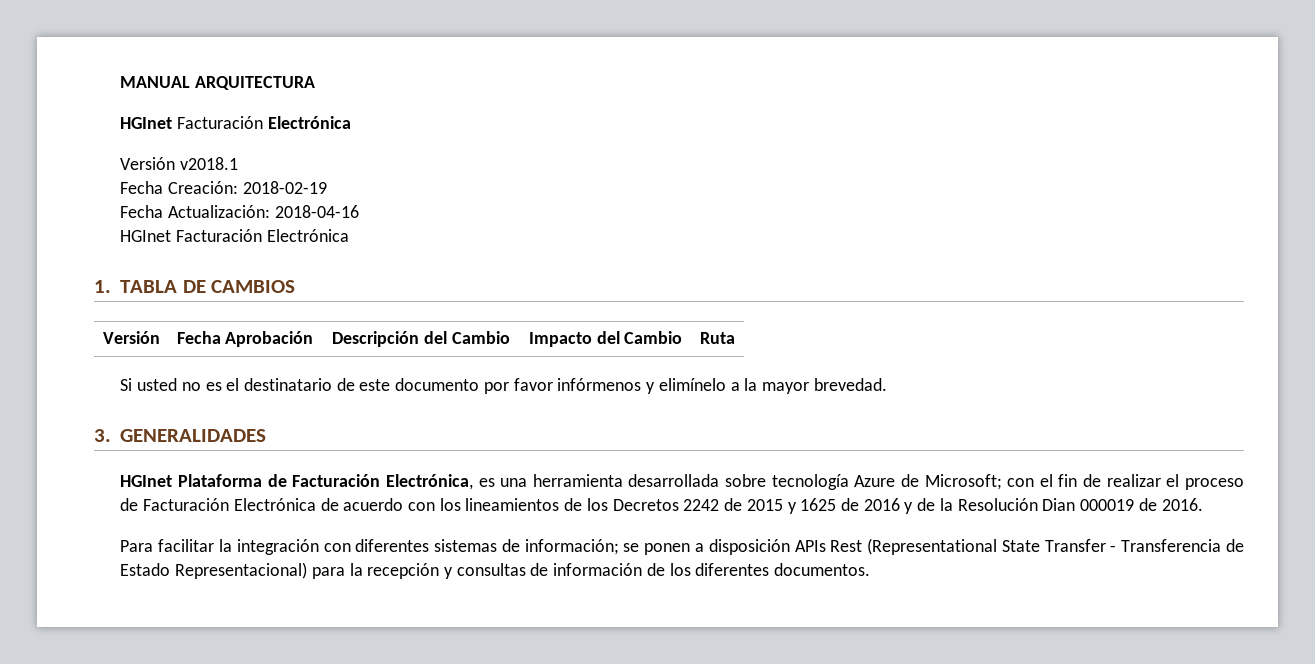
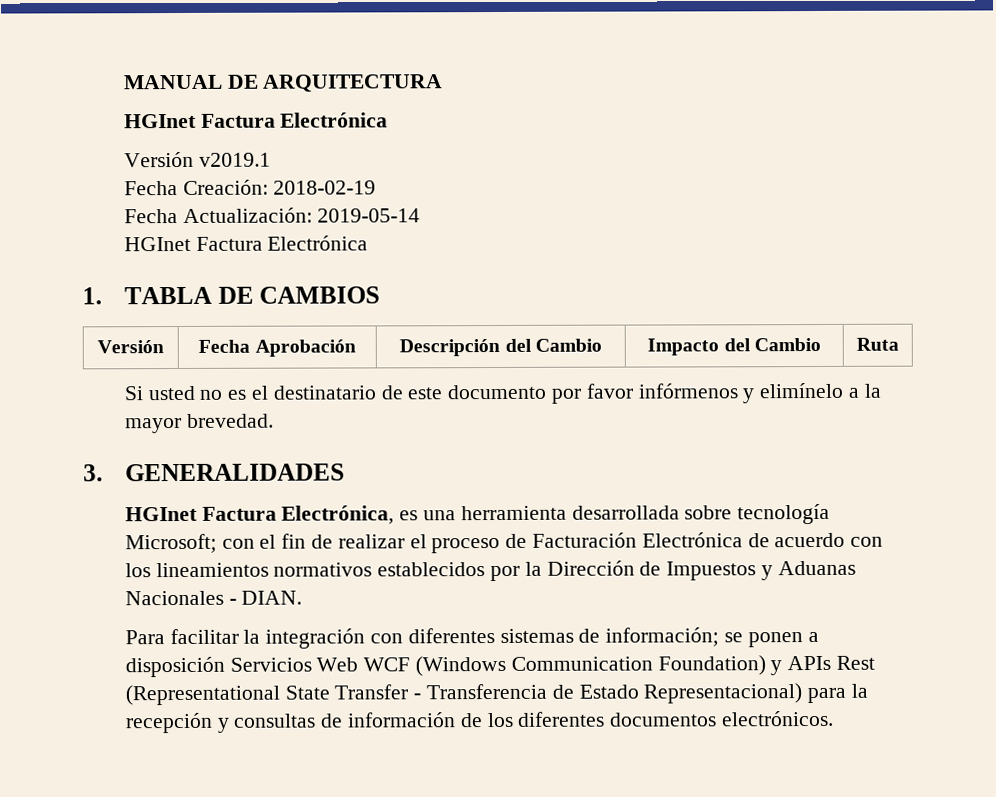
(191, 82) none -> [226,74,259,89] DE
[177,116,264,129] Facturación -> [200,113,276,128] Factura
[180,157,239,170] v2018.1 -> [198,152,271,167] v2019.1
[274,205,359,218] [120,229,263,242] 2018-04-16 // HGInet Facturación -> [317,208,421,223] [123,236,263,252] 2019-05-14 // HGInet Factura
[178,474,381,487] Plataforma de Facturación -> [201,506,277,521] Factura
[854,474,919,487] Azure de -> (831, 514) none
[564,498,1203,514] de los Decretos 2242 de 2015 y 1625 de 2016 y de la Resolución Dian 000019 de 2016. -> [273,560,856,582] [124,590,303,606] normativos establecidos por la Dirección de Impuestos y Aduanas Nacionales - DIAN.
(790, 547) none -> [229,655,783,677] Servicios Web WCF (Windows Communication Foundation) y
[774,563,871,576] documentos. -> [609,710,835,727] documentos electrónicos.

